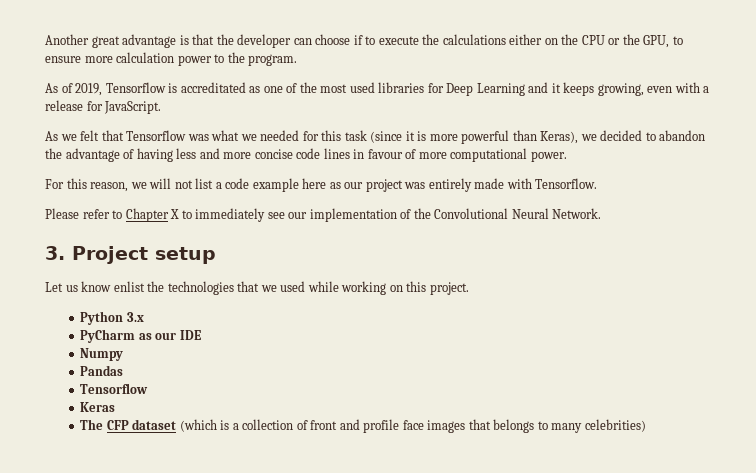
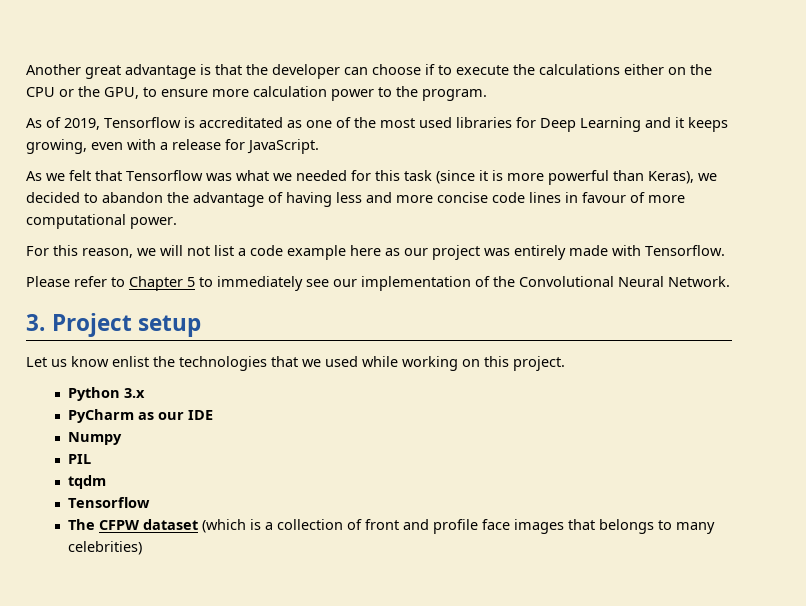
[170,209,180,219] X -> [187,277,195,287] 5
[80,365,124,376] [80,383,149,394] [80,402,116,412] Pandas // Tensorflow // Keras -> [67,454,91,464] [67,475,106,489] [67,497,150,508] PIL // tqdm // Tensorflow
[106,420,129,430] CFP -> [98,520,140,530] CFPW

